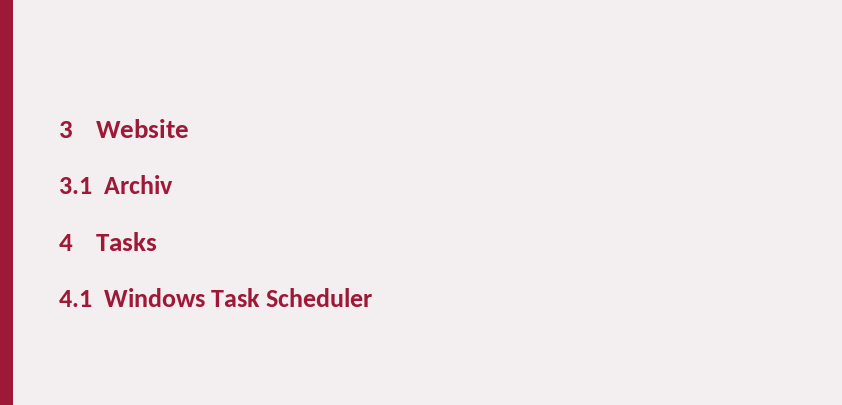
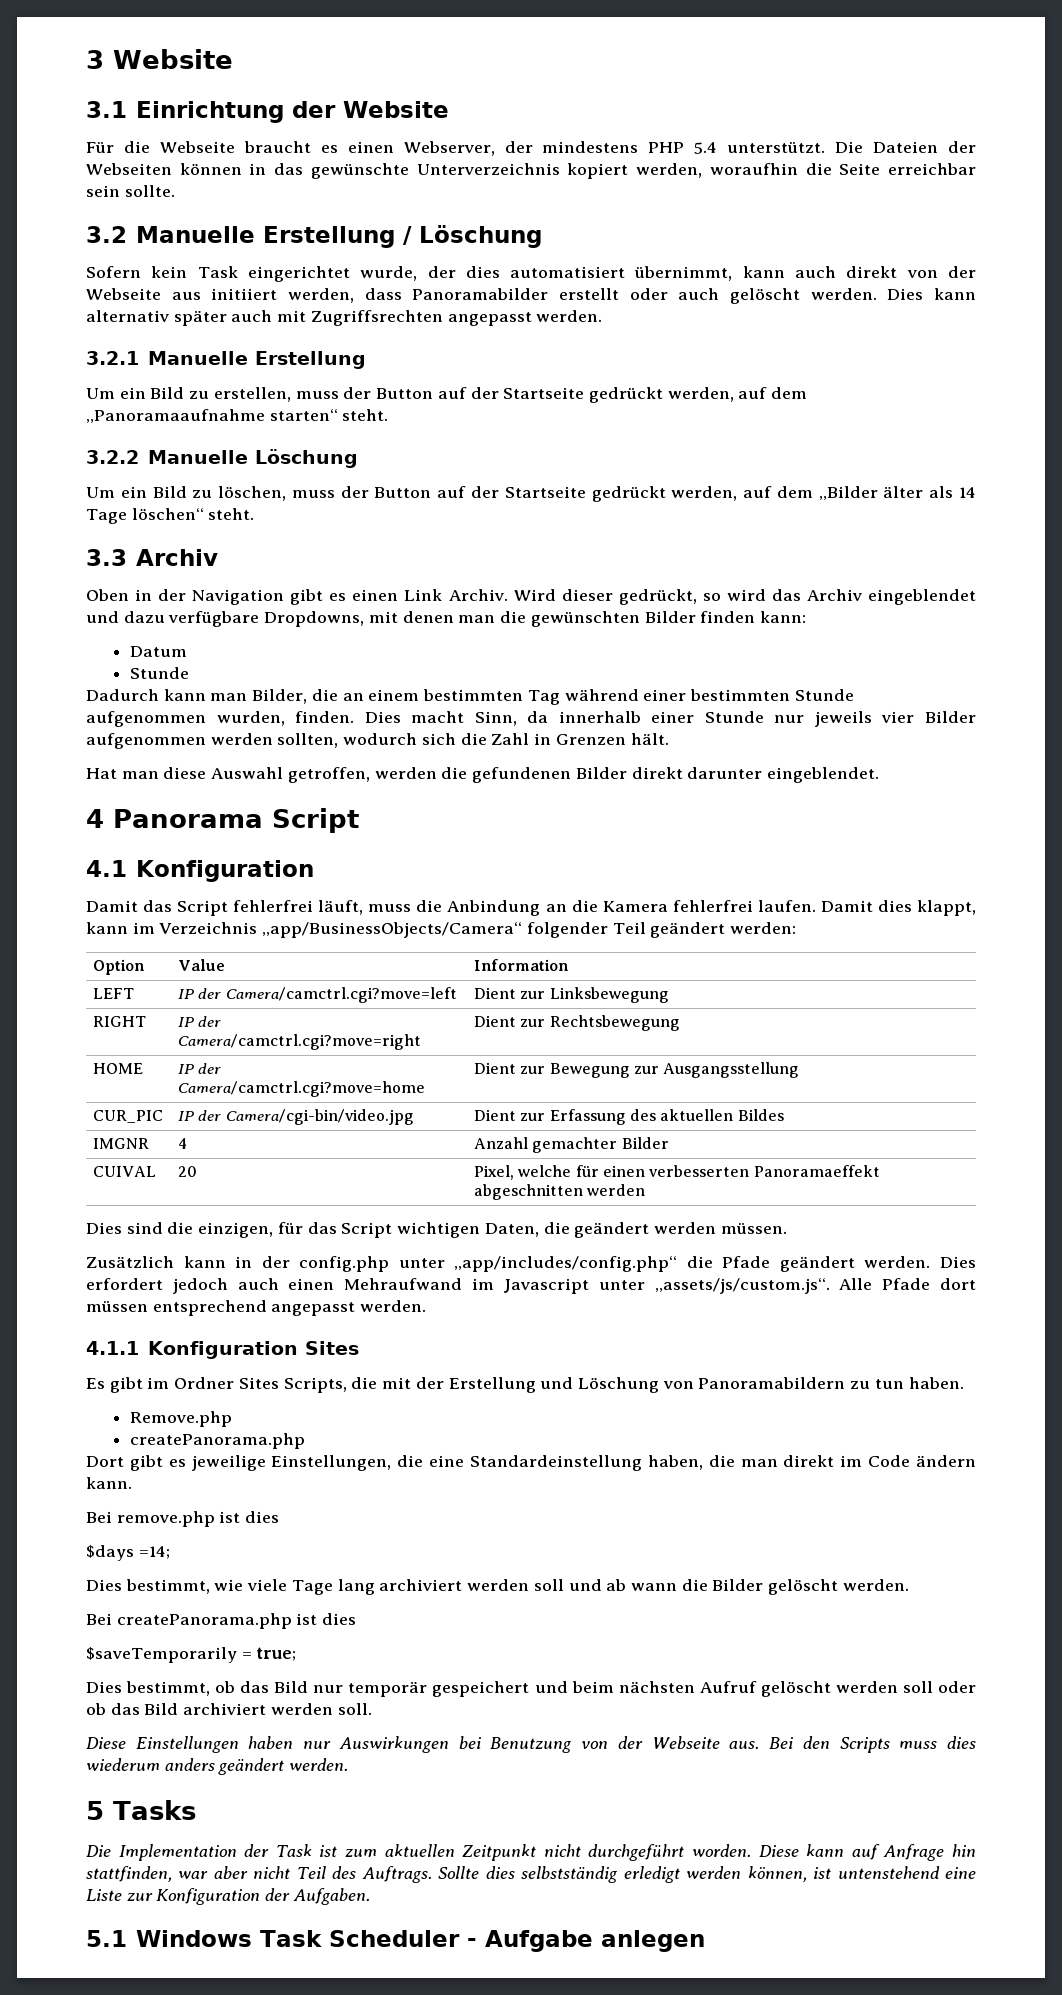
[103,175,173,194] [59,232,158,251] [59,288,373,307] Archiv // 4 Tasks // 4.1 Windows Task Scheduler -> [135,101,449,123] [86,141,977,156] [86,163,977,179] [86,185,175,197] [86,225,542,248] [86,266,977,282] [86,288,976,304] [86,310,603,326] [86,351,366,369] [86,387,808,403] [86,409,389,423] [86,449,358,468] [86,486,977,502] [86,508,255,524] [86,549,218,566] [86,589,976,605] [86,611,806,627] [129,646,187,657] [129,667,189,679] [86,689,854,705] [86,711,977,727] [86,733,669,749] [86,767,879,783] [86,808,359,833] [86,860,314,882] [86,900,977,916] [86,922,797,938] [93,959,146,975] [178,959,226,971] [474,959,570,971] [93,988,135,999] [178,987,457,1003] [474,987,669,1003] [93,1016,147,1027] [178,1016,222,1027] [178,1034,422,1050] [474,1015,680,1031] [93,1063,144,1074] [178,1063,222,1074] [178,1081,426,1097] [474,1062,800,1078] [93,1110,164,1123] [178,1109,414,1125] [474,1109,784,1125] [93,1138,150,1149] [178,1138,188,1149] [474,1137,669,1153] [93,1166,157,1177] [178,1166,198,1177] [474,1165,880,1180] [474,1184,646,1200] [86,1222,787,1238] [86,1256,976,1272] [86,1278,976,1294] [86,1300,427,1316] [86,1341,359,1359] [86,1377,964,1393] [129,1411,232,1427] [129,1433,305,1449] [86,1455,977,1471] [86,1477,132,1489] [86,1511,280,1527] [86,1545,170,1561] [86,1579,909,1595] [86,1613,357,1629] [86,1647,297,1663] [86,1681,977,1697] [86,1703,372,1715] [86,1736,976,1753] [86,1758,349,1775] [86,1800,196,1820] [86,1844,977,1861] [86,1866,977,1883] [86,1888,370,1905] [86,1930,705,1952] Einrichtung der Website // Für die Webseite braucht es einen Webserver, der mindestens PHP 5.4 unterstützt. Die Dateien der Webseiten können in das gewünschte Unterverzeichnis kopiert werden, woraufhin die Seite erreichbar sein sollte. // 3.2 Manuelle Erstellung / Löschung // Sofern kein Task eingerichtet wurde, der dies automatisiert übernimmt, kann auch direkt von der Webseite aus initiiert werden, dass Panoramabilder erstellt oder auch gelöscht werden. Dies kann alternativ später auch mit Zugriffsrechten angepasst werden. // 3.2.1 Manuelle Erstellung // Um ein Bild zu erstellen, muss der Button auf der Startseite gedrückt werden, auf dem „Panoramaaufnahme starten“ steht. // 3.2.2 Manuelle Löschung // Um ein Bild zu löschen, muss der Button auf der Startseite gedrückt werden, auf dem „Bilder älter als 14 Tage löschen“ steht. // 3.3 Archiv // Oben in der Navigation gibt es einen Link Archiv. Wird dieser gedrückt, so wird das Archiv eingeblendet und dazu verfügbare Dropdowns, mit denen man die gewünschten Bilder finden kann: // Datum // Stunde // Dadurch kann man Bilder, die an einem bestimmten Tag während einer bestimmten Stunde aufgenommen wurden, finden. Dies macht Sinn, da innerhalb einer Stunde nur jeweils vier Bilder aufgenommen werden sollten, wodurch sich die Zahl in Grenzen hält. // Hat man diese Auswahl getroffen, werden die gefundenen Bilder direkt darunter eingeblendet. // 4 Panorama Script // 4.1 Konfiguration // Damit das Script fehlerfrei läuft, muss die Anbindung an die Kamera fehlerfrei laufen. Damit dies klappt, kann im Verzeichnis „app/BusinessObjects/Camera“ folgender Teil geändert werden: // Option | Value | Information // LEFT | IP der Camera/camctrl.cgi?move=left | Dient zur Linksbewegung // RIGHT | IP der Camera/camctrl.cgi?move=right | Dient zur Rechtsbewegung // HOME | IP der Camera/camctrl.cgi?move=home | Dient zur Bewegung zur Ausgangsstellung // CUR_PIC | IP der Camera/cgi-bin/video.jpg | Dient zur Erfassung des aktuellen Bildes // IMGNR | 4 | Anzahl gemachter Bilder // CUIVAL | 20 | Pixel, welche für einen verbesserten Panoramaeffekt abgeschnitten werden // Dies sind die einzigen, für das Script wichtigen Daten, die geändert werden müssen. // Zusätzlich kann in der config.php unter „app/includes/config.php“ die Pfade geändert werden. Dies erfordert jedoch auch einen Mehraufwand im Javascript unter „assets/js/custom.js“. Alle Pfade dort müssen entsprechend angepasst werden. // 4.1.1 Konfiguration Sites // Es gibt im Ordner Sites Scripts, die mit der Erstellung und Löschung von Panoramabildern zu tun haben. // Remove.php // createPanorama.php // Dort gibt es jeweilige Einstellungen, die eine Standardeinstellung haben, die man direkt im Code ändern kann. // Bei remove.php ist dies // $days =14; // Dies bestimmt, wie viele Tage lang archiviert werden soll und ab wann die Bilder gelöscht werden. // Bei createPanorama.php ist dies // $saveTemporarily = true; // Dies bestimmt, ob das Bild nur temporär gespeichert und beim nächsten Aufruf gelöscht werden soll oder ob das Bild archiviert werden soll. // Diese Einstellungen haben nur Auswirkungen bei Benutzung von der Webseite aus. Bei den Scripts muss dies wiederum anders geändert werden. // 5 Tasks // Die Implementation der Task ist zum aktuellen Zeitpunkt nicht durchgeführt worden. Diese kann auf Anfrage hin stattfinden, war aber nicht Teil des Auftrags. Sollte dies selbstständig erledigt werden können, ist untenstehend eine Liste zur Konfiguration der Aufgaben. // 5.1 Windows Task Scheduler - Aufgabe anlegen

